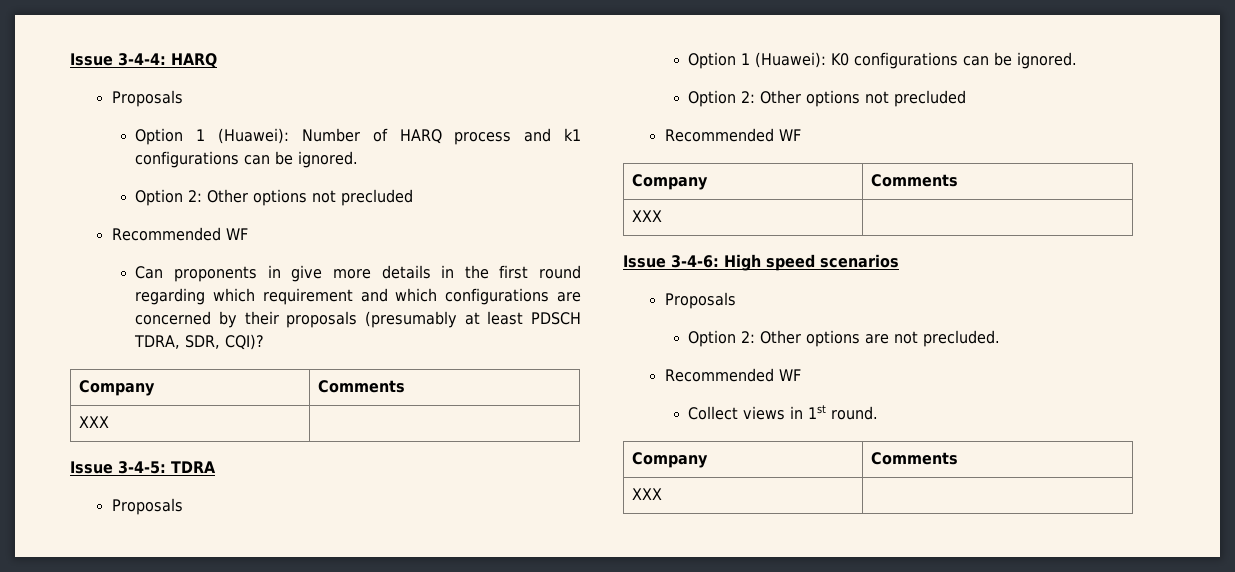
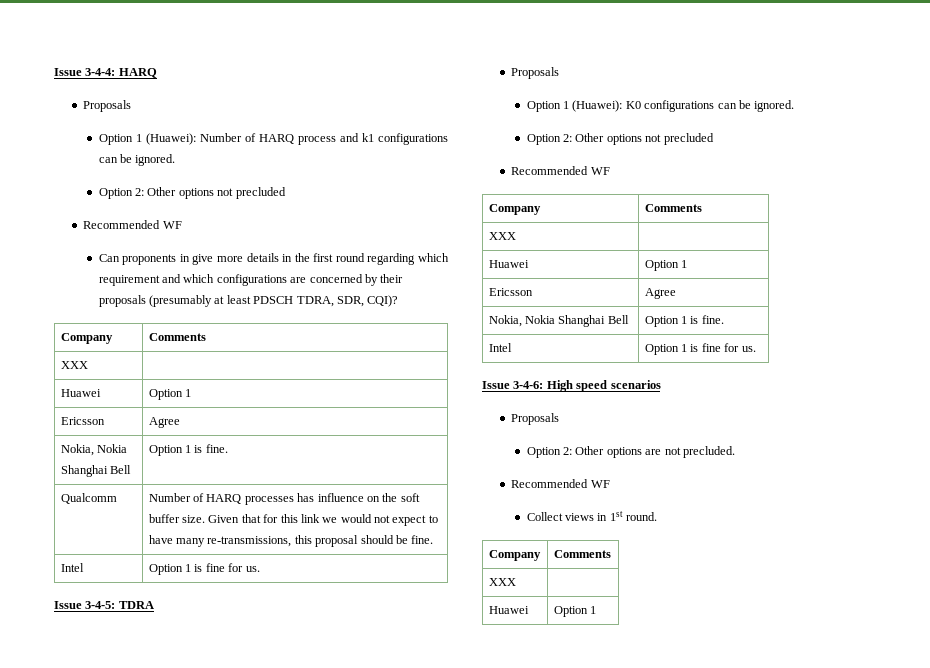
(109, 422) none -> [60,389,101,397] [148,389,191,400] [60,417,105,425] [148,417,180,428] [60,444,127,456] [60,465,131,477] [148,444,228,456] [60,493,117,504] [148,493,420,505] [148,514,438,526] [148,535,434,547] [60,563,84,572] [148,563,260,575] // Huawei | Option 1 // Ericsson | Agree // Nokia, Nokia Shanghai Bell | Option 1 is fine. // Qualcomm | Number of HARQ processes has influence on the soft buffer size. Given that for this link we would not expect to have many re-transmissions, this proposal should be fine. // Intel | Option 1 is fine for us.
(662, 216) none -> [488,260,529,268] [644,260,687,271] [488,288,533,296] [644,288,676,299] [488,315,629,327] [644,315,724,327] [488,343,512,352] [644,343,756,355] // Huawei | Option 1 // Ericsson | Agree // Nokia, Nokia Shanghai Bell | Option 1 is fine. // Intel | Option 1 is fine for us.
(662, 494) none -> [488,606,529,614] [553,606,596,617] // Huawei | Option 1

